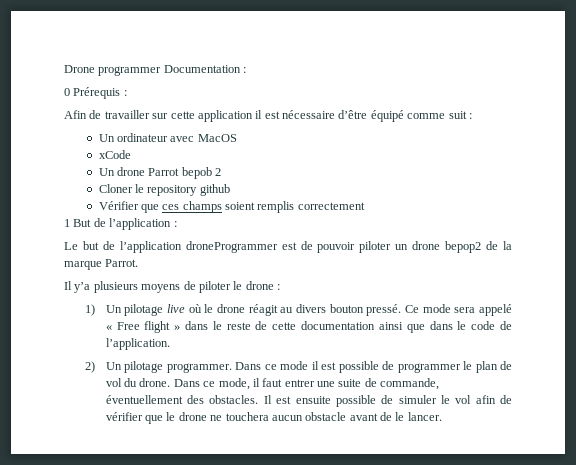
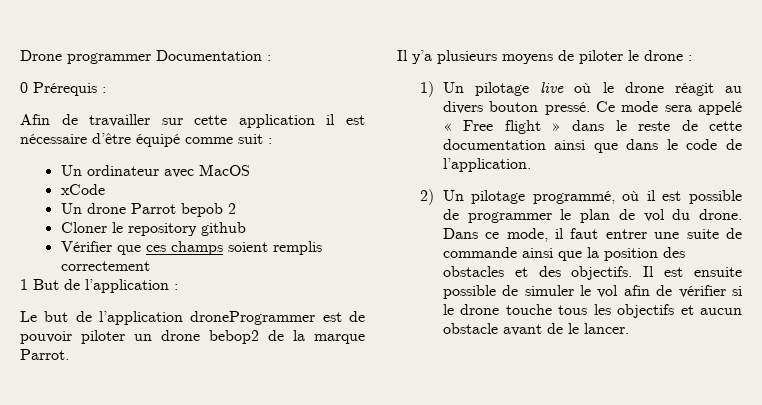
[445,241,482,253] bepop2 -> [209,330,259,344] bebop2
[166,361,309,373] programmer. Dans ce mode -> [532,191,640,204] programmé, où
[380,378,440,390] [105,395,259,404] commande, éventuellement des obstacles. -> [442,247,685,261] [442,266,633,280] commande ainsi que la position des obstacles et des objectifs.
[145,412,269,424] que le drone ne touchera -> [732,286,742,296] [442,304,694,318] si le drone touche tous les objectifs et

